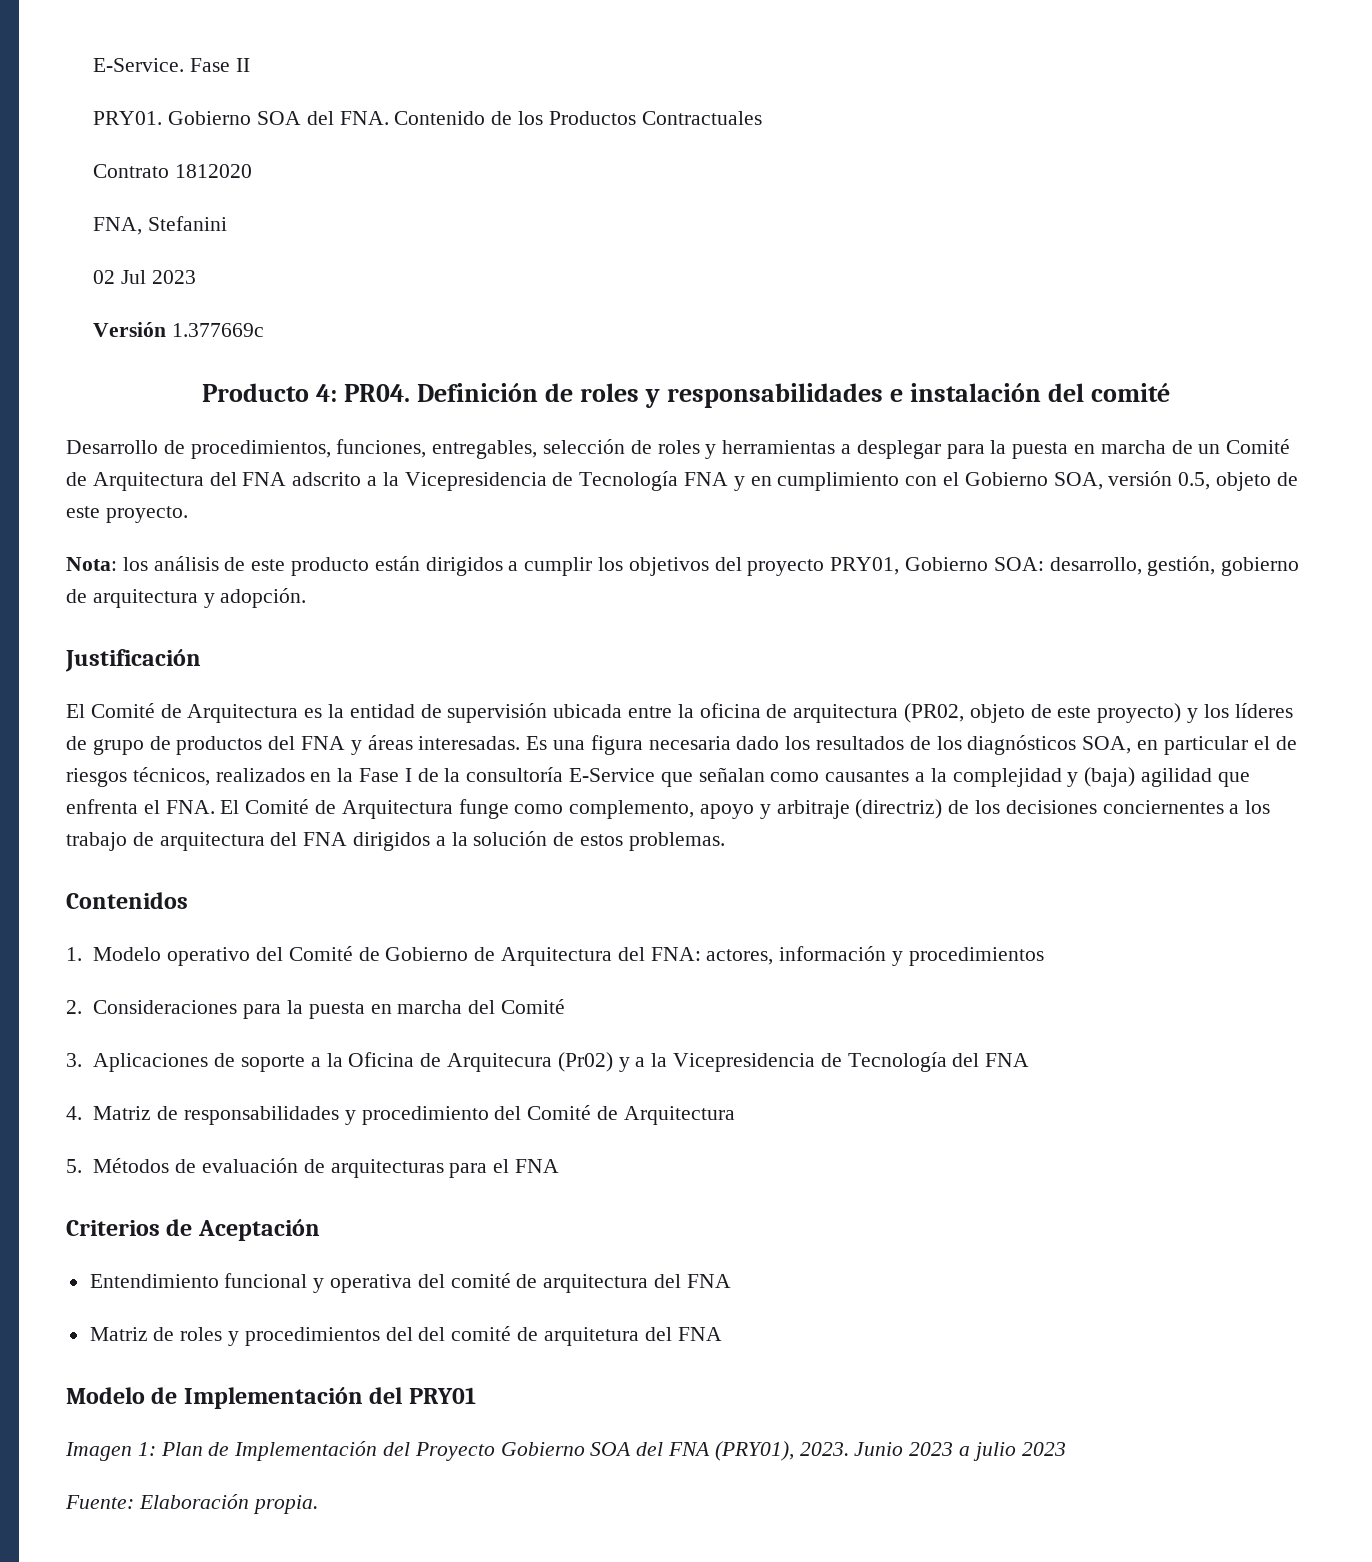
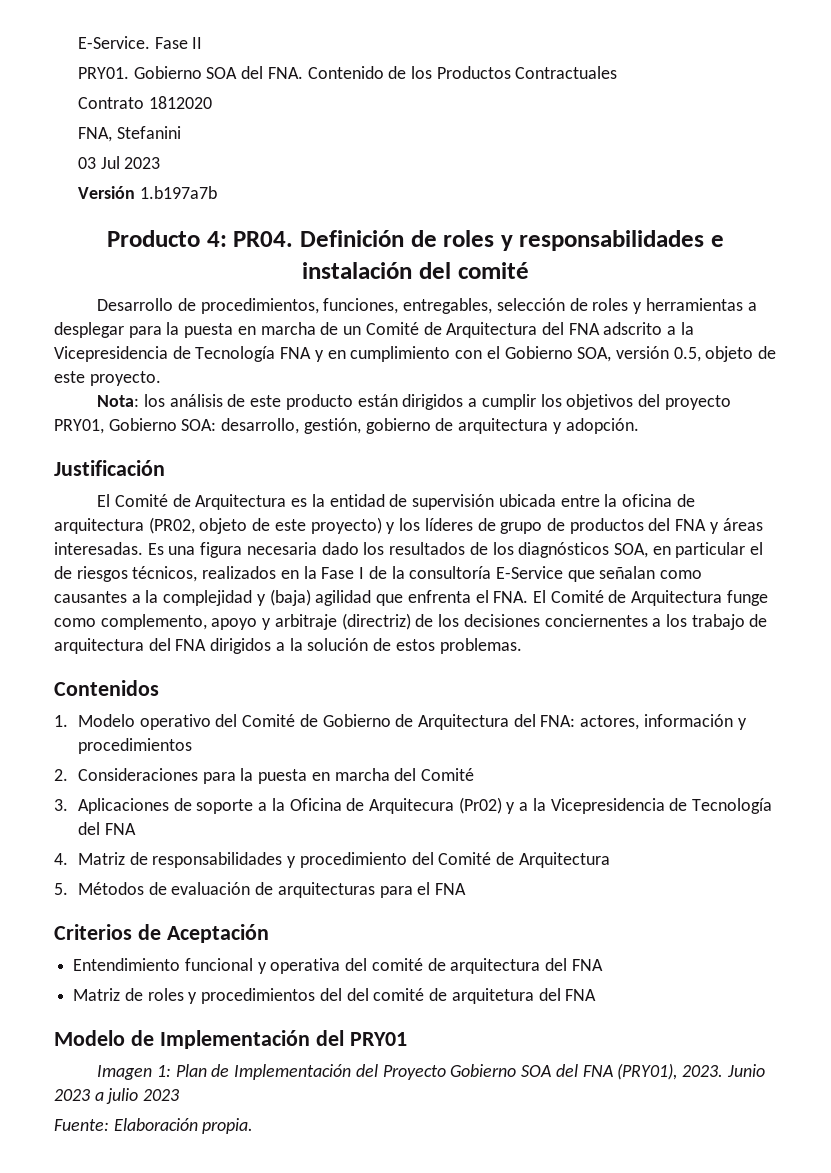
[93,270,116,284] 02 -> [77,157,96,169] 03
[172,323,265,337] 1.377669c -> [139,186,217,199] 1.b197a7b

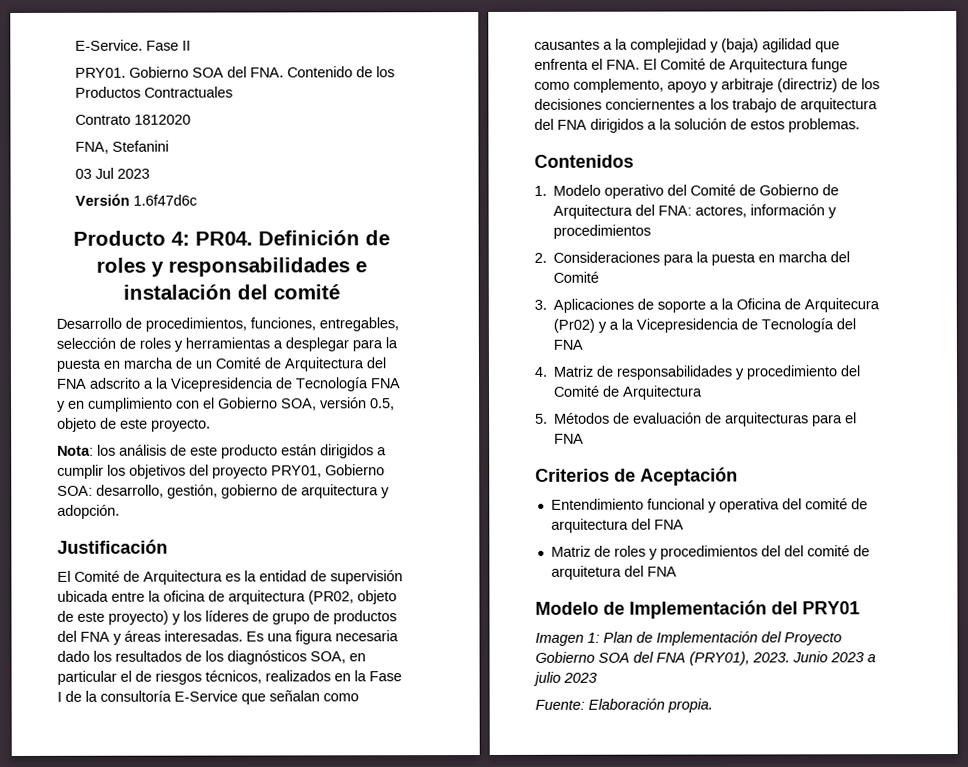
[139,186,217,199] 1.b197a7b -> [133,194,198,206] 1.6f47d6c

